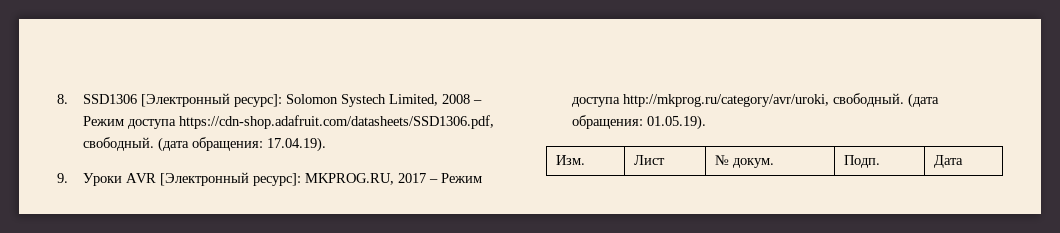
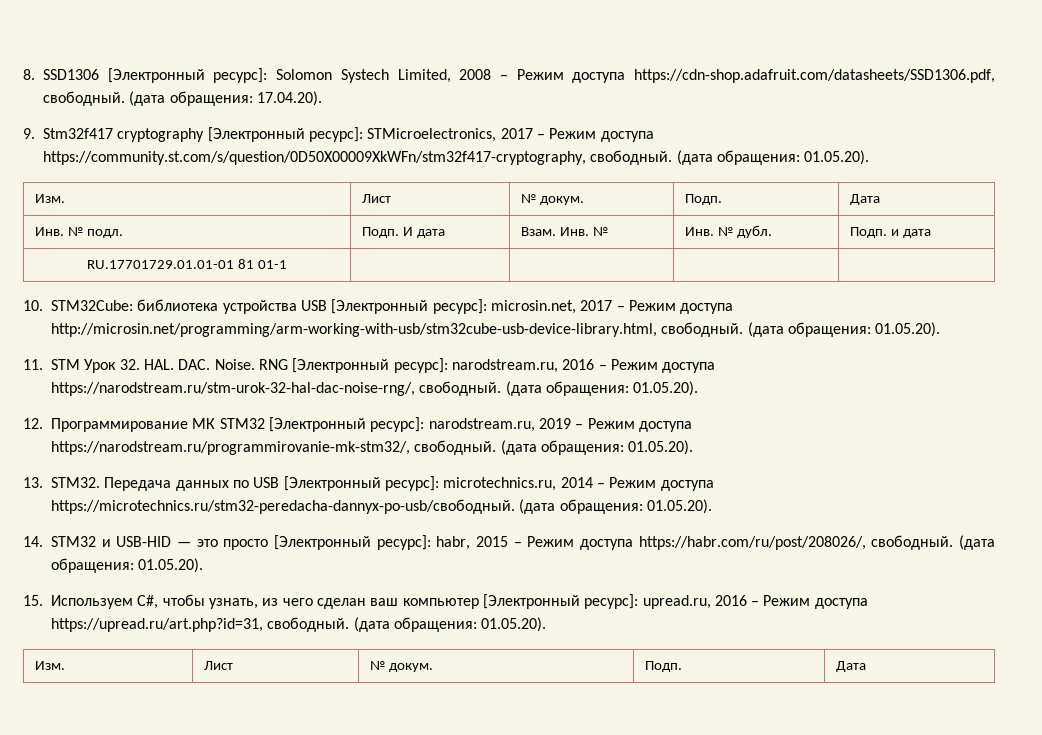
[267,137,327,152] 17.04.19). -> [256,91,322,106] 17.04.20).
[83,172,483,186] [572,93,940,108] [572,115,707,130] [555,155,585,165] [633,155,665,165] [714,155,774,168] [843,155,880,168] [933,155,963,168] Уроки AVR [Электронный ресурс]: MKPROG.RU, 2017 – Режим доступа http://mkprog.ru/category/avr/uroki, свободный. (дата обращения: 01.05.19). // Изм. | Лист | № докум. | Подп. | Дата -> [43,127,654,142] [43,150,870,165] [34,194,65,203] [361,194,391,203] [520,194,584,205] [684,194,722,205] [849,194,880,205] [34,227,123,238] [361,227,445,238] [520,227,608,236] [684,225,772,238] [849,227,931,238] [87,259,287,269] [23,299,734,314] [51,322,941,337] [23,358,716,373] [51,381,699,396] [23,417,692,432] [51,440,694,455] [23,476,714,491] [51,499,712,514] [23,535,995,550] [51,558,204,573] [23,594,868,609] [51,617,547,632] [34,661,65,670] [203,661,233,670] [369,661,433,672] [644,661,682,672] [835,661,866,672] Stm32f417 cryptography [Электронный ресурс]: STMicroelectronics, 2017 – Режим доступа https://community.st.com/s/question/0D50X00009XkWFn/stm32f417-cryptography, свободный. (дата обращения: 01.05.20). // Изм. | Лист | № докум. | Подп. | Дата // Инв. № подл. | Подп. И дата | Взам. Инв. № | Инв. № дубл. | Подп. и дата // RU.17701729.01.01-01 81 01-1 | | | | // 10. STM32Cube: библиотека устройства USB [Электронный ресурс]: microsin.net, 2017 – Режим доступа http://microsin.net/programming/arm-working-with-usb/stm32cube-usb-device-library.html, свободный. (дата обращения: 01.05.20). // 11. STM Урок 32. HAL. DAC. Noise. RNG [Электронный ресурс]: narodstream.ru, 2016 – Режим доступа https://narodstream.ru/stm-urok-32-hal-dac-noise-rng/, свободный. (дата обращения: 01.05.20). // 12. Программирование МК STM32 [Электронный ресурс]: narodstream.ru, 2019 – Режим доступа https://narodstream.ru/programmirovanie-mk-stm32/, свободный. (дата обращения: 01.05.20). // 13. STM32. Передача данных по USB [Электронный ресурс]: microtechnics.ru, 2014 – Режим доступа https://microtechnics.ru/stm32-peredacha-dannyx-po-usb/свободный. (дата обращения: 01.05.20). // 14. STM32 и USB-HID — это просто [Электронный ресурс]: habr, 2015 – Режим доступа https://habr.com/ru/post/208026/, свободный. (дата обращения: 01.05.20). // 15. Используем C#, чтобы узнать, из чего сделан ваш компьютер [Электронный ресурс]: upread.ru, 2016 – Режим доступа https://upread.ru/art.php?id=31, свободный. (дата обращения: 01.05.20). // Изм. | Лист | № докум. | Подп. | Дата

